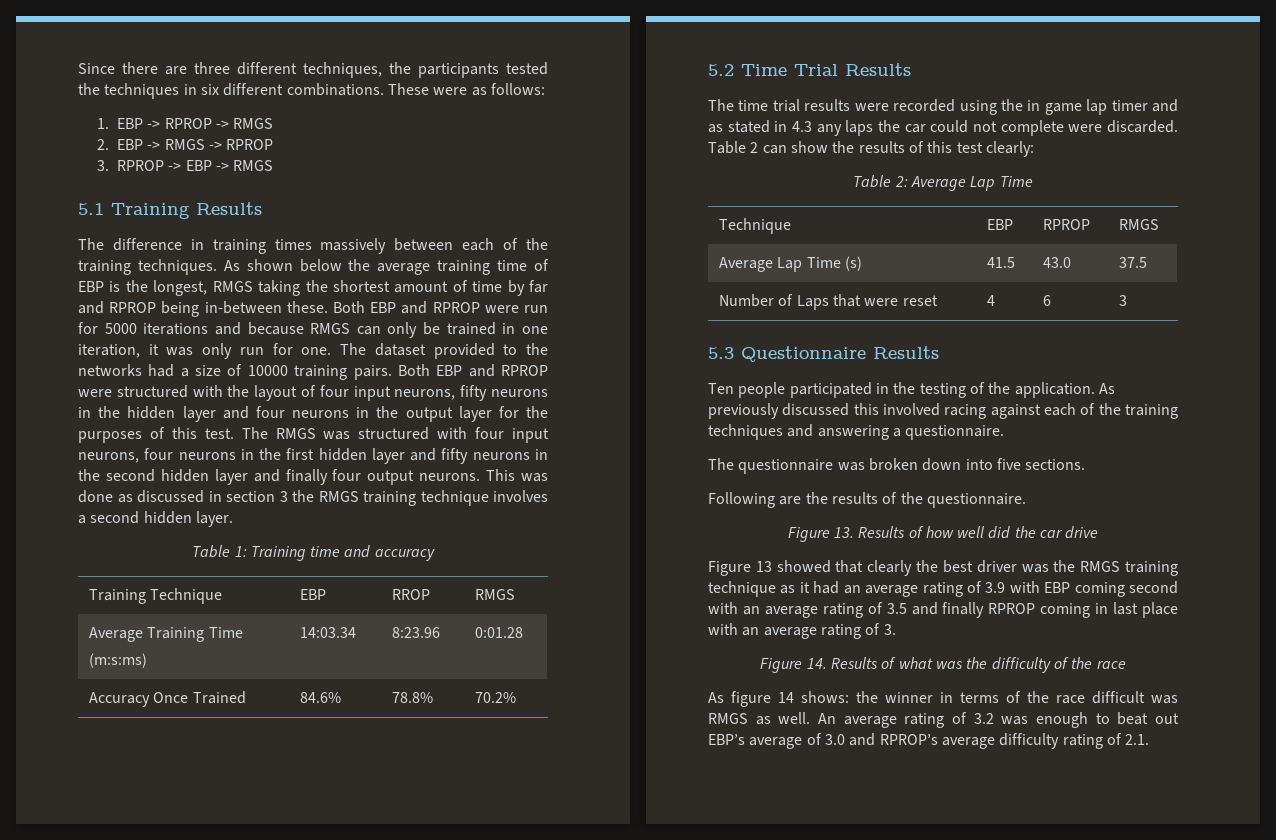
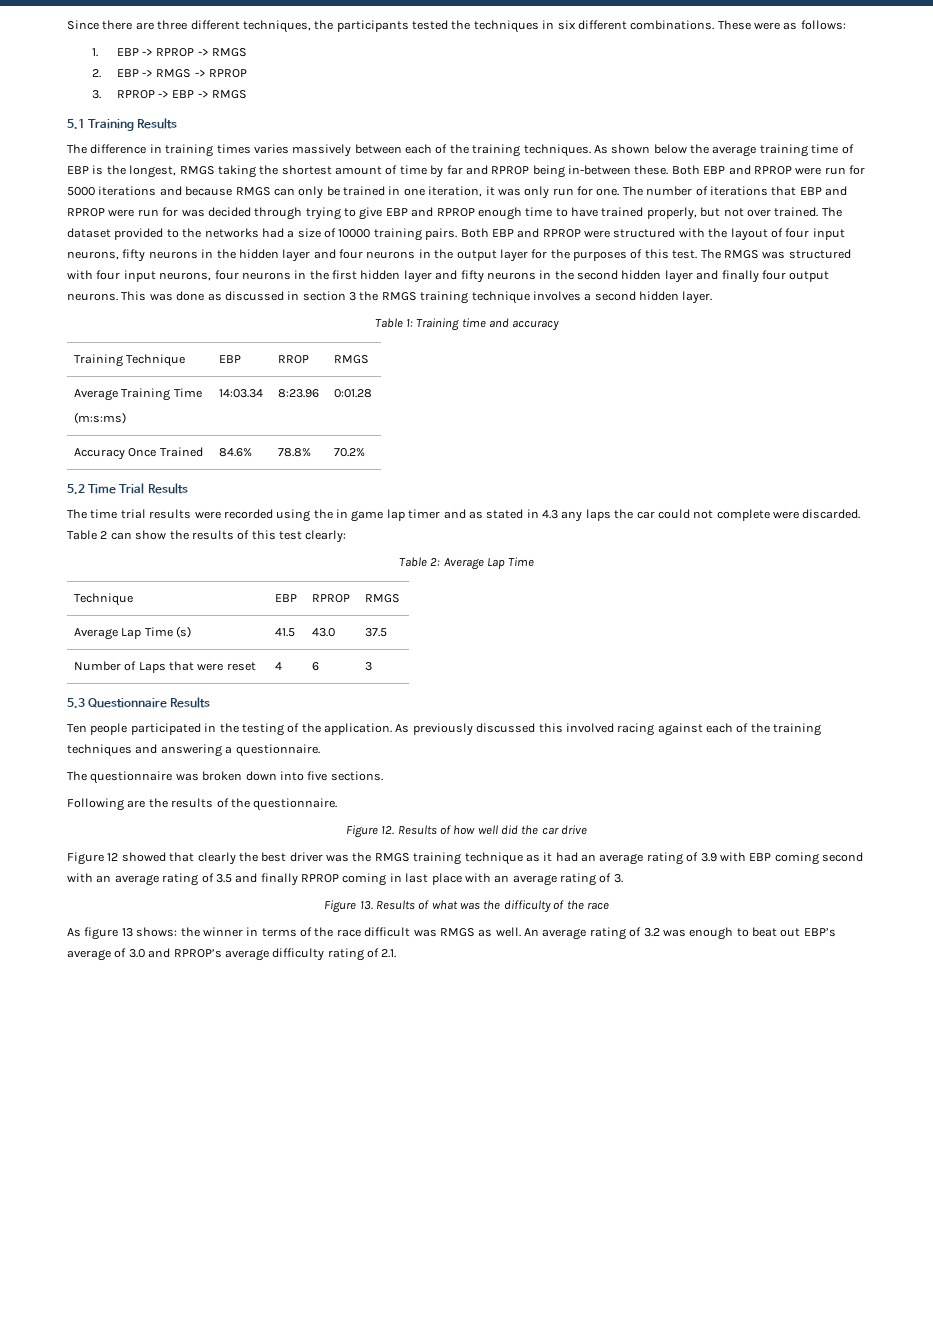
(312, 244) none -> [253,144,289,154] varies
(367, 349) none -> [646,186,847,196] [67,207,842,220] number of iterations that EBP and RPROP were run for was decided through trying to give EBP and RPROP enough time to have trained properly, but not over trained. The
[833,527,854,538] 13. -> [381,826,395,835] 12.
[755,561,772,572] 13 -> [107,853,119,861] 12
[806,658,827,669] 14. -> [359,901,373,910] 13.
[778,692,794,703] 14 -> [121,928,133,937] 13

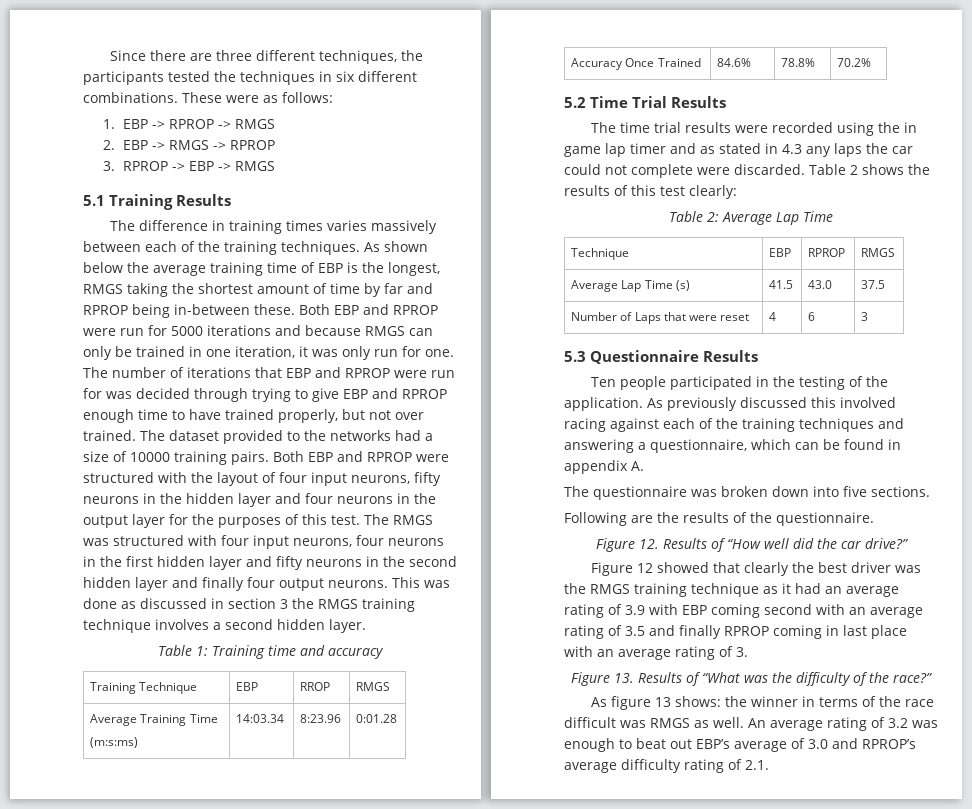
[110,530,167,540] can show -> [861,164,904,175] shows
[235,744,320,757] questionnaire. -> [650,439,901,453] [564,460,644,474] questionnaire, which can be found in appendix A.
[453,825,476,835] how -> [726,539,761,549] “How
[561,825,588,835] drive -> [864,538,909,549] drive?”
[431,900,458,910] what -> [702,672,740,683] “What
[586,902,609,910] race -> [893,673,933,683] race?”

